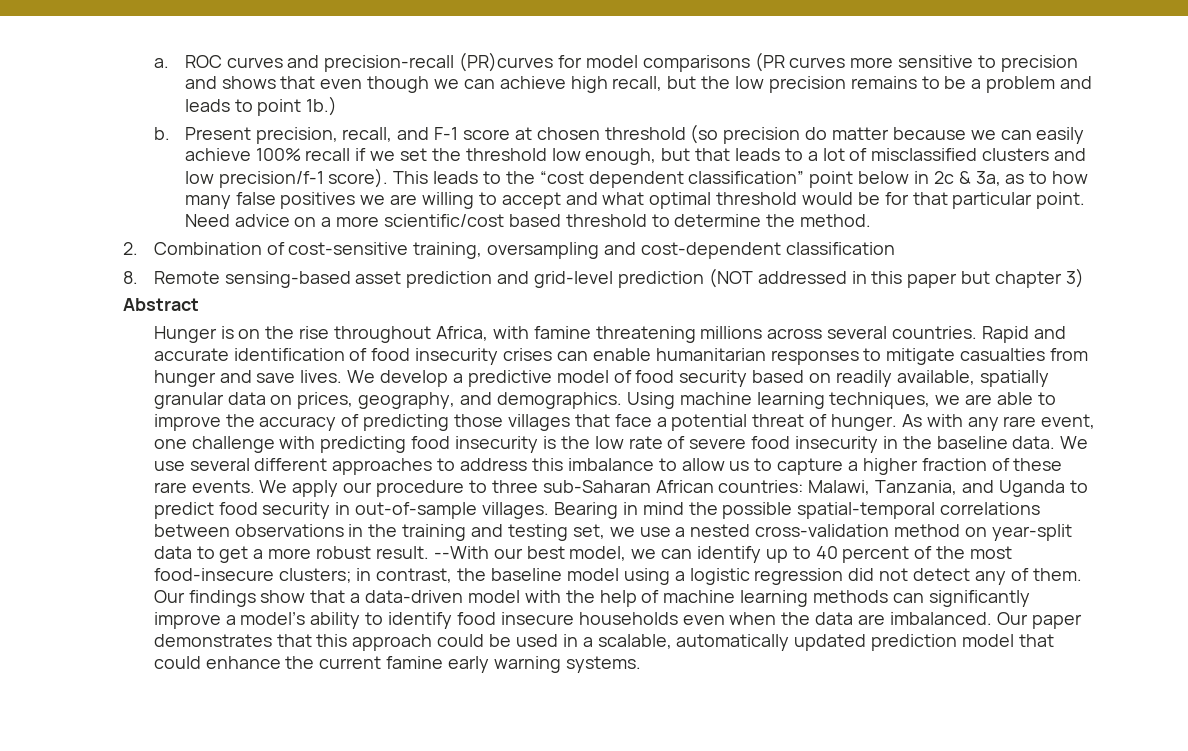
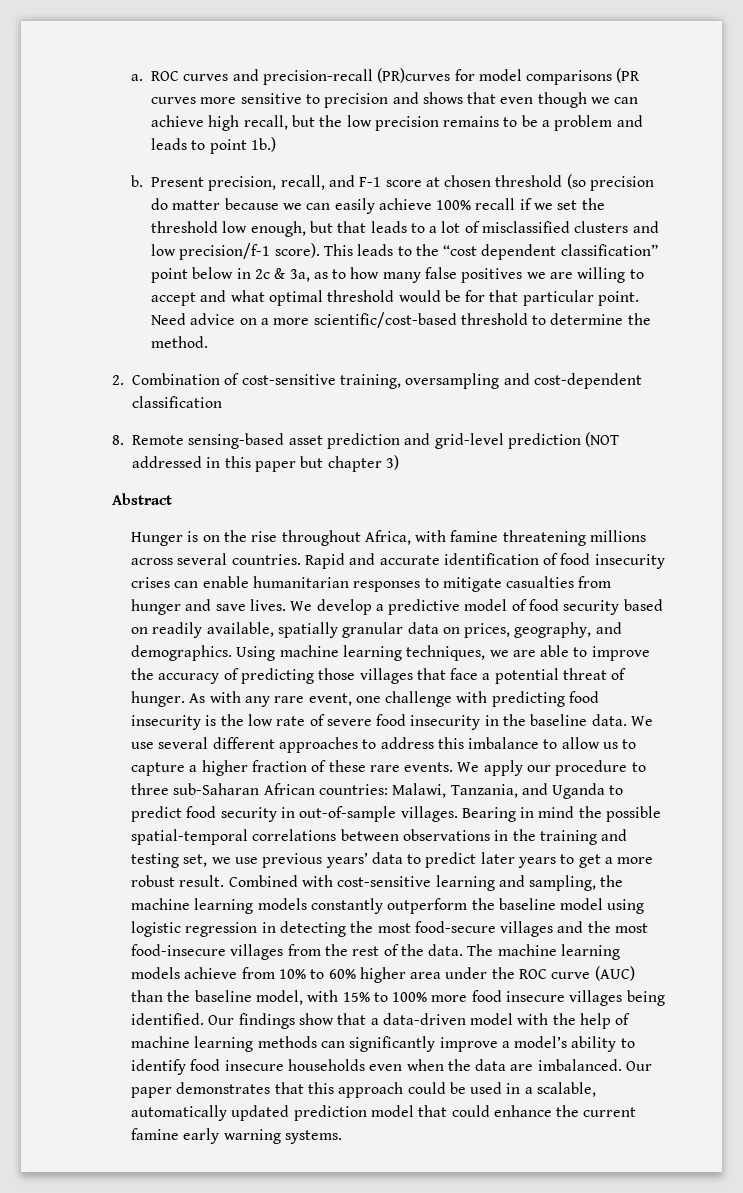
[383,214,561,227] scientific/cost based -> [313,312,457,328] scientific/cost-based
[675,524,1072,541] [153,546,192,559] a nested cross-validation method on year-split data -> [262,852,557,868] previous years’ data to predict later years
[433,546,1012,563] [153,568,453,583] --With our best model, we can identify up to 40 percent of the most food-insecure clusters; in contrast, -> [228,875,624,891] [130,898,468,914] Combined with cost-sensitive learning and sampling, the machine learning models constantly outperform
[674,571,685,581] a -> (645, 906) none
[848,568,1082,585] did not detect any of them. -> [261,921,649,937] [130,944,621,960] [130,966,635,983] [130,990,665,1006] [130,1013,204,1025] in detecting the most food-secure villages and the most food-insecure villages from the rest of the data. The machine learning models achieve from 10% to 60% higher area under the ROC curve (AUC) than the baseline model, with 15% to 100% more food insecure villages being identified.

